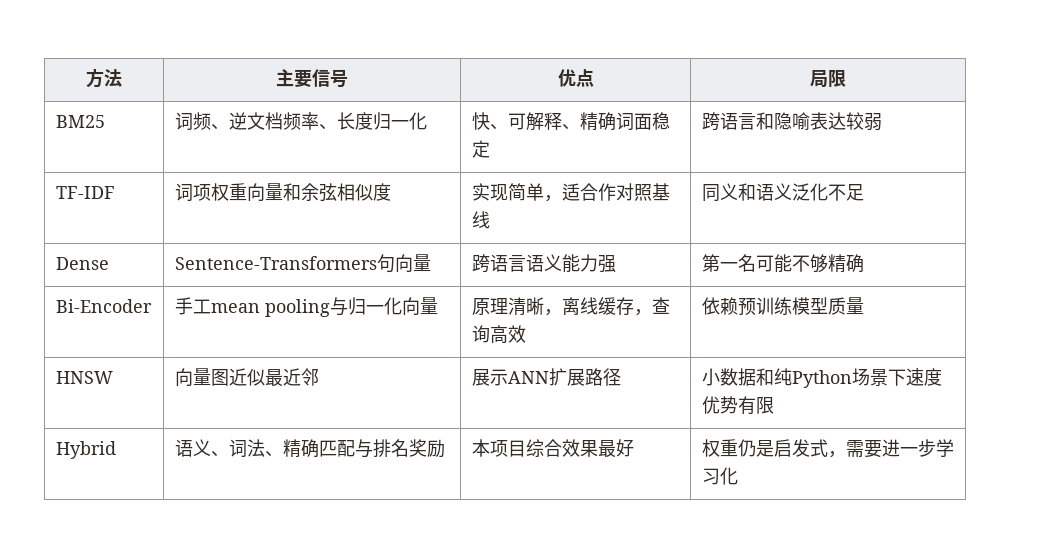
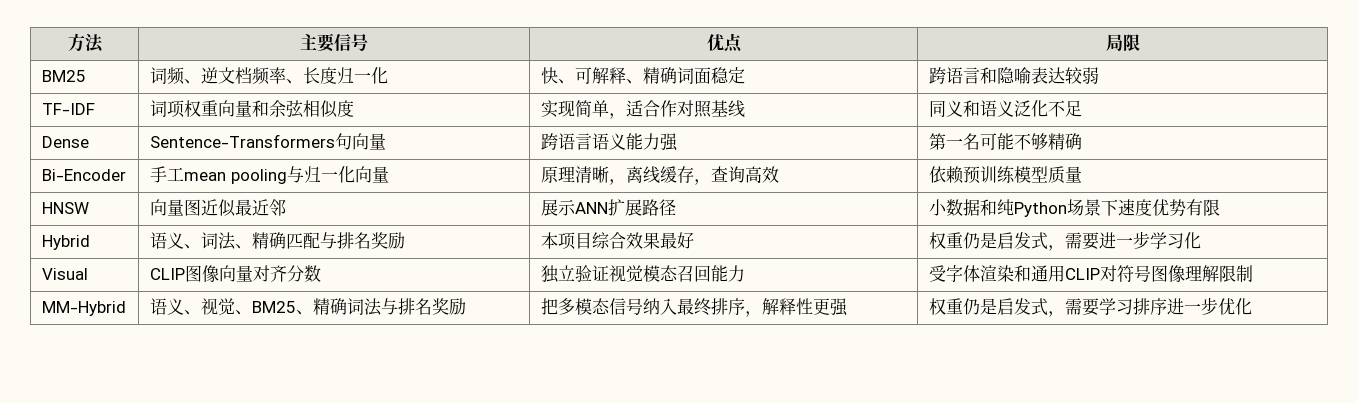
(738, 476) none -> [41,268,88,280] [149,265,321,283] [540,265,745,283] [928,265,1253,283] [41,301,126,316] [149,298,466,316] [540,298,848,317] [928,297,1252,317] // Visual | CLIP图像向量对齐分数 | 独立验证视觉模态召回能力 | 受字体渲染和通用CLIP对符号图像理解限制 // MM-Hybrid | 语义、视觉、BM25、精确词法与排名奖励 | 把多模态信号纳入最终排序，解释性更强 | 权重仍是启发式，需要学习排序进一步优化

